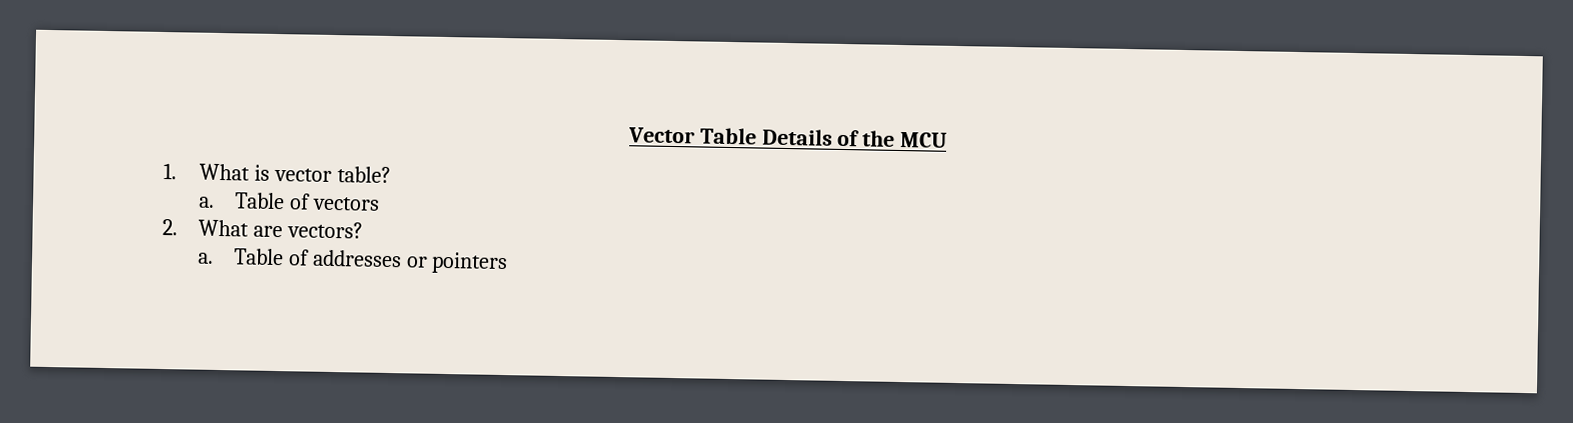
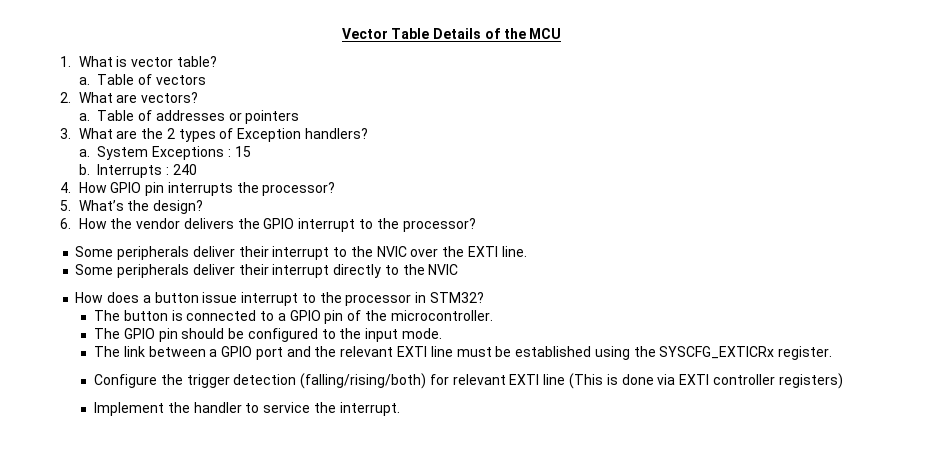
(509, 263) none -> [59,128,369,142] [78,146,251,160] [78,164,197,178] [59,182,336,196] [59,200,204,214] [59,218,476,232] [75,246,527,260] [75,264,459,278] [75,292,484,306] [93,310,493,324] [93,328,442,342] [93,346,833,360] [93,373,843,389] [93,402,400,416] // 3. What are the 2 types of Exception handlers? // a. System Exceptions : 15 // b. Interrupts : 240 // 4. How GPIO pin interrupts the processor? // 5. What’s the design? // 6. How the vendor delivers the GPIO interrupt to the processor? // Some peripherals deliver their interrupt to the NVIC over the EXTI line. // Some peripherals deliver their interrupt directly to the NVIC // How does a button issue interrupt to the processor in STM32? // The button is connected to a GPIO pin of the microcontroller. // The GPIO pin should be configured to the input mode. // The link between a GPIO port and the relevant EXTI line must be established using the SYSCFG_EXTICRx register. // Configure the trigger detection (falling/rising/both) for relevant EXTI line (This is done via EXTI controller registers) // Implement the handler to service the interrupt.

